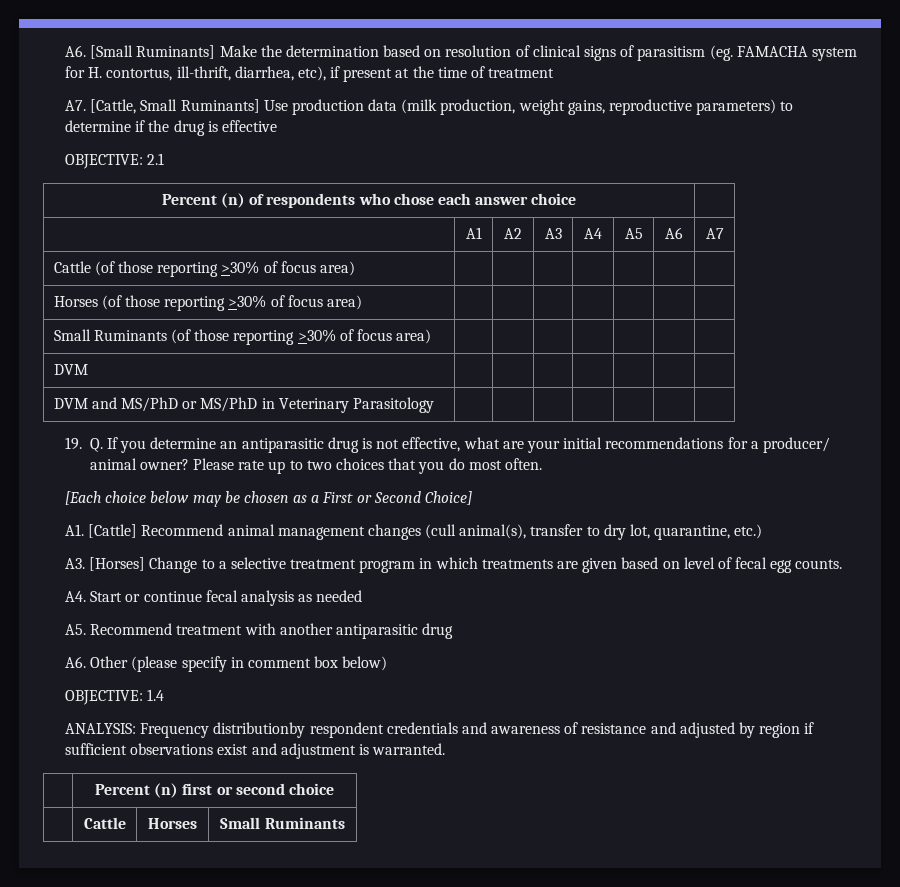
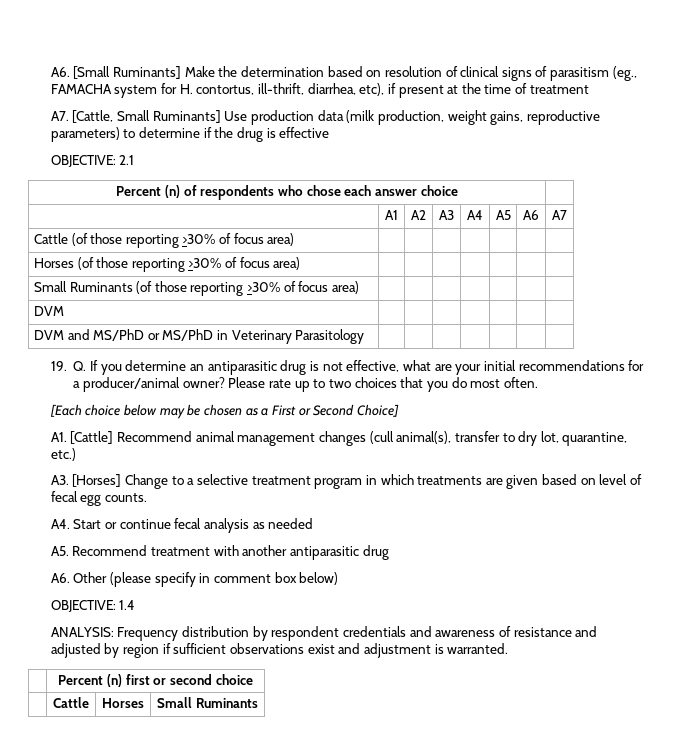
[709,45,733,61] (eg. -> [612,66,637,81] (eg.,
[762,437,830,453] [89,458,137,470] producer/ animal -> [83,377,181,392] producer/animal
[213,722,306,738] distributionby -> [182,626,268,641] distribution by

